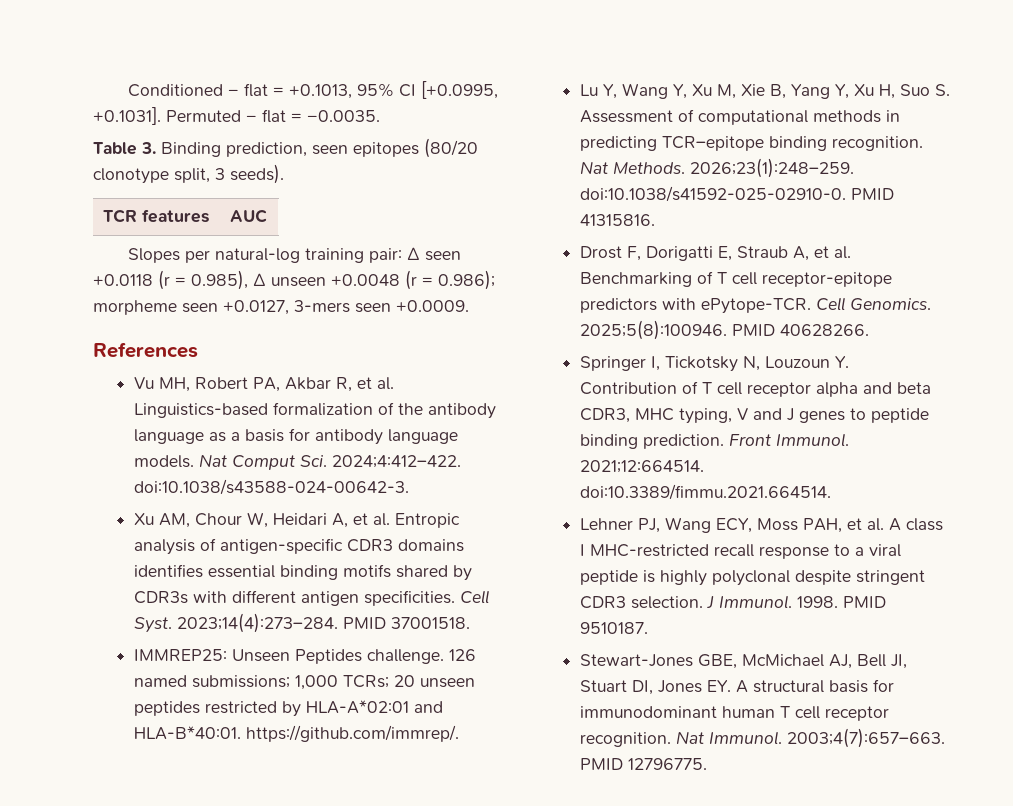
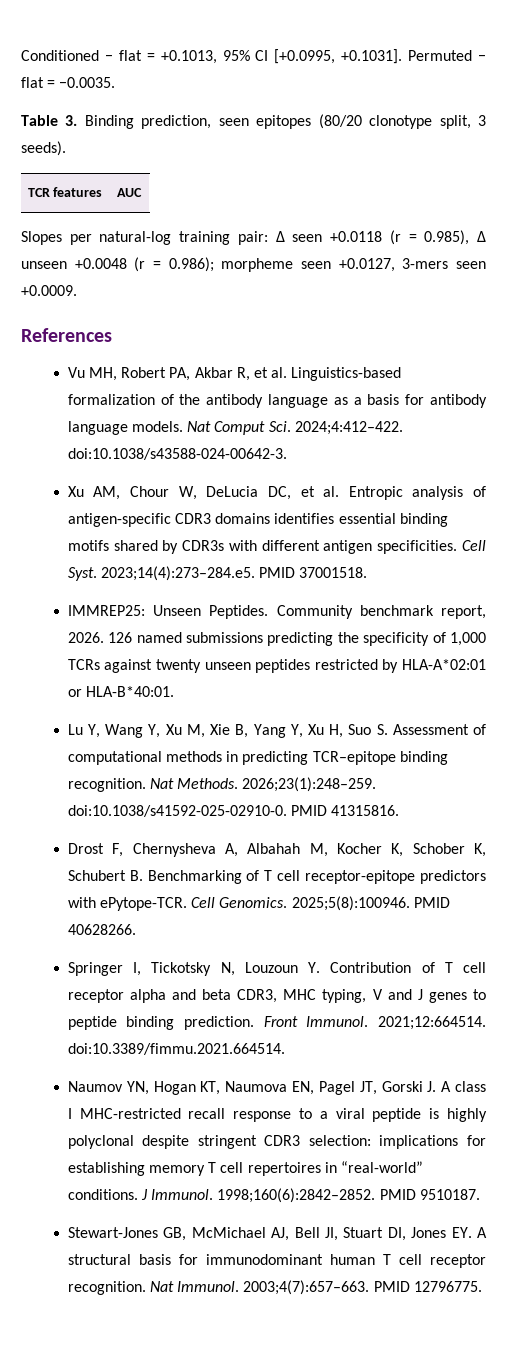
[272,513,348,528] Heidari A, -> [206,486,291,500] DeLucia DC,
[176,613,338,633] 2023;14(4):273–284. -> [101,566,256,581] 2023;14(4):273–284.e5.
[294,649,476,664] [133,675,415,690] Peptides challenge. 126 named submissions; 1,000 TCRs; 20 -> [209,605,486,619] [67,632,486,646] [67,659,202,673] Peptides. Community benchmark report, 2026. 126 named submissions predicting the specificity of 1,000 TCRs against twenty
[413,701,443,713] and -> [67,689,82,697] or
[245,725,459,742] https://github.com/immrep/. -> (175, 691) none
[645,246,851,261] Dorigatti E, Straub A, et al. -> [132,843,487,857] [67,870,143,881] Chernysheva A, Albahah M, Kocher K, Schober K, Schubert B.
[579,517,884,533] Lehner PJ, Wang ECY, Moss PAH, et al. -> [67,1081,437,1095] Naumov YN, Hogan KT, Naumova EN, Pagel JT, Gorski J.
[630,596,703,609] selection. -> [308,1135,486,1149] [67,1161,423,1176] [67,1189,138,1200] selection: implications for establishing memory T cell repertoires in “real-world” conditions.
[796,596,838,608] 1998. -> [217,1188,376,1203] 1998;160(6):2842–2852.
[697,654,737,669] GBE, -> [163,1227,187,1241] GB,

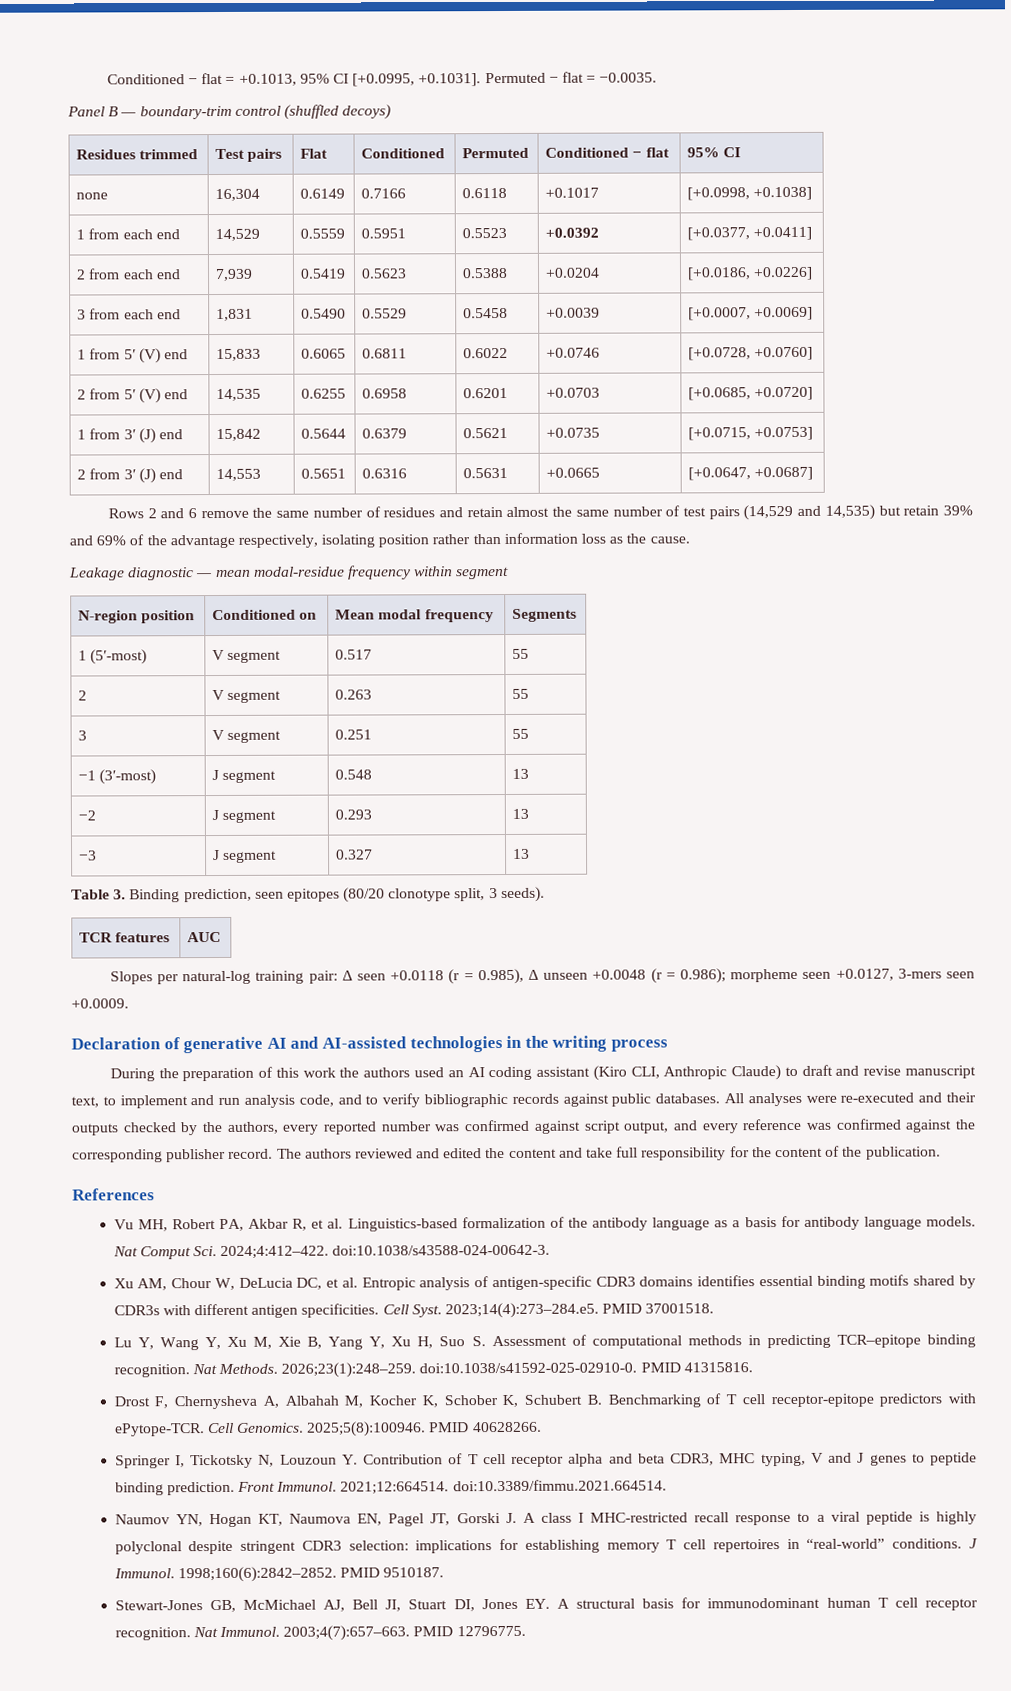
(116, 82) none -> [67,104,392,120] [76,149,199,160] [215,148,283,162] [300,148,329,159] [361,148,446,159] [462,147,530,159] [545,147,670,158] [687,147,742,158] [76,192,109,200] [215,188,261,202] [300,188,346,199] [361,188,407,199] [462,187,508,199] [545,187,600,198] [687,186,813,201] [76,228,180,240] [215,228,261,242] [300,228,346,239] [361,228,407,239] [462,227,508,239] [545,227,600,238] [687,226,813,241] [76,268,181,280] [215,268,254,282] [300,268,347,279] [361,268,408,279] [462,267,509,279] [545,267,601,278] [687,266,814,281] [77,308,181,320] [216,308,254,322] [301,308,347,319] [362,308,408,319] [463,307,509,319] [546,307,601,318] [688,306,814,321] [77,348,188,364] [216,348,262,362] [301,348,347,359] [362,348,408,359] [463,347,509,359] [546,347,601,358] [688,346,814,361] [77,388,188,404] [216,388,262,402] [301,388,347,399] [362,388,408,399] [463,387,509,399] [546,387,601,398] [688,386,814,401] [77,428,183,444] [216,428,262,442] [301,428,347,439] [362,428,408,439] [463,427,509,439] [546,427,601,438] [688,426,814,441] [77,468,183,484] [216,468,262,482] [301,468,347,479] [362,468,408,479] [463,467,509,479] [546,467,601,478] [688,466,814,481] [107,504,973,521] [69,532,690,549] [69,565,510,581] [78,610,196,624] [212,609,318,621] [335,609,494,623] [512,608,578,622] [78,649,148,665] [212,649,282,663] [335,649,373,660] [512,648,530,659] [78,690,88,701] [212,689,282,703] [335,689,373,700] [512,688,530,699] [78,730,88,741] [212,729,282,743] [335,729,373,740] [512,728,530,739] [78,769,157,785] [212,769,277,783] [335,769,373,780] [512,768,530,779] [78,810,97,821] [212,809,277,823] [335,809,373,820] [512,808,530,819] [79,850,98,861] [213,849,278,863] [336,849,374,860] [513,848,531,859] // Panel B — boundary-trim control (shuffled decoys) // Residues trimmed | Test pairs | Flat | Conditioned | Permuted | Conditioned − flat | 95% CI // none | 16,304 | 0.6149 | 0.7166 | 0.6118 | +0.1017 | [+0.0998, +0.1038] // 1 from each end | 14,529 | 0.5559 | 0.5951 | 0.5523 | +0.0392 | [+0.0377, +0.0411] // 2 from each end | 7,939 | 0.5419 | 0.5623 | 0.5388 | +0.0204 | [+0.0186, +0.0226] // 3 from each end | 1,831 | 0.5490 | 0.5529 | 0.5458 | +0.0039 | [+0.0007, +0.0069] // 1 from 5′ (V) end | 15,833 | 0.6065 | 0.6811 | 0.6022 | +0.0746 | [+0.0728, +0.0760] // 2 from 5′ (V) end | 14,535 | 0.6255 | 0.6958 | 0.6201 | +0.0703 | [+0.0685, +0.0720] // 1 from 3′ (J) end | 15,842 | 0.5644 | 0.6379 | 0.5621 | +0.0735 | [+0.0715, +0.0753] // 2 from 3′ (J) end | 14,553 | 0.5651 | 0.6316 | 0.5631 | +0.0665 | [+0.0647, +0.0687] // Rows 2 and 6 remove the same number of residues and retain almost the same number of test pairs (14,529 and 14,535) but retain 39% and 69% of the advantage respectively, isolating position rather than information loss as the cause. // Leakage diagnostic — mean modal-residue frequency within segment // N-region position | Conditioned on | Mean modal frequency | Segments // 1 (5′-most) | V segment | 0.517 | 55 // 2 | V segment | 0.263 | 55 // 3 | V segment | 0.251 | 55 // −1 (3′-most) | J segment | 0.548 | 13 // −2 | J segment | 0.293 | 13 // −3 | J segment | 0.327 | 13
(77, 290) none -> [71,1035,668,1054] [109,1064,976,1082] [71,1092,976,1109] [71,1118,976,1136] [72,1145,941,1163] // Declaration of generative AI and AI-assisted technologies in the writing process // During the preparation of this work the authors used an AI coding assistant (Kiro CLI, Anthropic Claude) to draft and revise manuscript text, to implement and run analysis code, and to verify bibliographic records against public databases. All analyses were re-executed and their outputs checked by the authors, every reported number was confirmed against script output, and every reference was confirmed against the corresponding publisher record. The authors reviewed and edited the content and take full responsibility for the content of the publication.
[67,605,486,619] [67,632,486,646] [67,659,486,673] [67,686,175,697] // IMMREP25: Unseen Peptides. Community benchmark report, 2026. 126 named submissions predicting the specificity of 1,000 TCRs against twenty unseen peptides restricted by HLA-A*02:01 or HLA-B*40:01. -> (715, 1308) none

